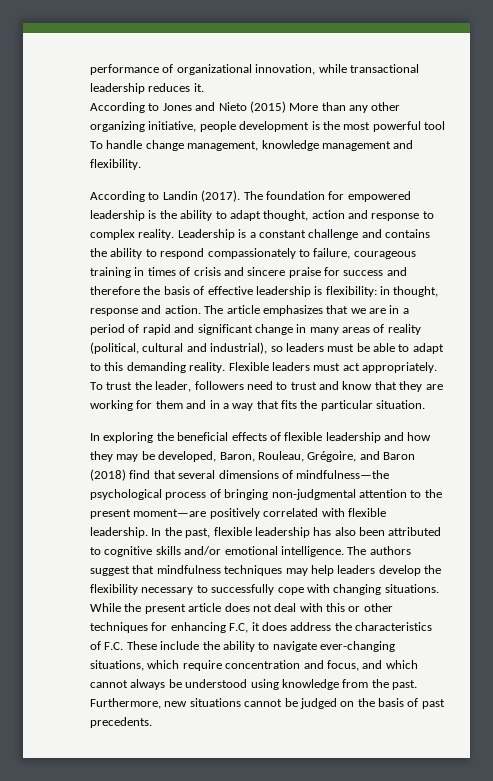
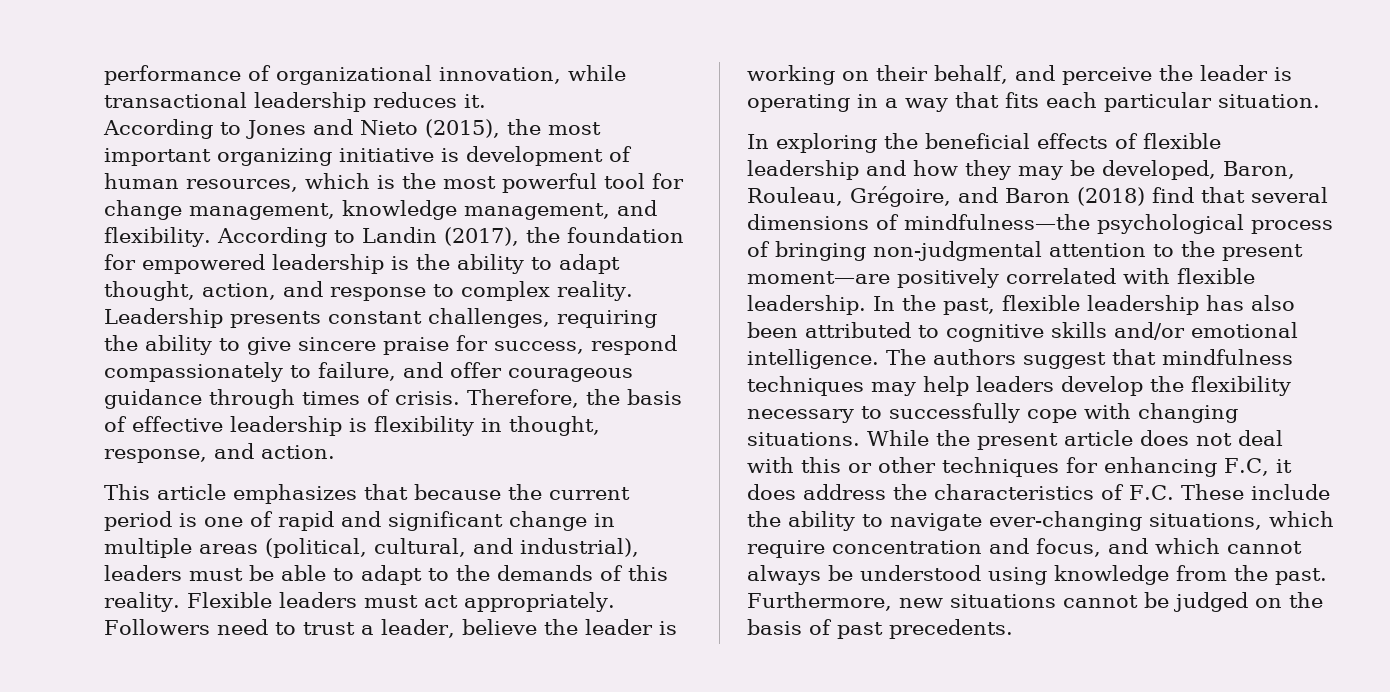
[249,101,401,113] [90,121,310,132] (2015) More than any other organizing initiative, people development -> [425,119,601,138] [104,146,632,166] [104,173,370,192] (2015), the most important organizing initiative is development of human resources, which
[90,140,143,149] To handle -> [652,173,684,189] for
[321,141,391,151] management -> [464,203,610,220] management,
(141, 164) // -> (211, 237) none
[201,190,263,202] (2017). The -> [443,227,560,246] (2017), the
[311,210,345,219] action -> [202,283,276,300] action,
[238,229,430,240] [90,248,416,259] [90,267,407,278] [90,286,140,295] is a constant challenge and contains the ability to respond compassionately to failure, courageous training in times of crisis and sincere praise for success and therefore -> [230,308,657,328] [104,335,677,355] [104,362,633,382] [104,389,579,409] presents constant challenges, requiring the ability to give sincere praise for success, respond compassionately to failure, and offer courageous guidance through times of crisis. Therefore,
[325,286,377,297] flexibility: -> [374,416,474,436] flexibility
[90,308,138,316] response -> [104,449,207,463] response,
[204,305,224,314] The -> [104,484,150,500] // This
[350,305,409,314] [90,324,125,335] we are in a period -> [414,484,630,500] [104,511,243,531] because the current period is one
[309,324,421,335] [90,342,184,354] many areas of reality (political, cultural -> [104,538,466,558] multiple areas (political, cultural,
[270,346,283,352] so -> (639, 547) none
[104,362,186,373] this demanding -> [456,565,668,581] the demands of this
[90,381,443,392] [90,400,207,411] To trust the leader, followers need to trust and know that they are working for them and -> [104,619,677,638] [747,65,1292,85] [747,94,850,112] Followers need to trust a leader, believe the leader is working on their behalf, and perceive the leader is operating
[300,400,318,409] the -> [1046,92,1097,108] each

